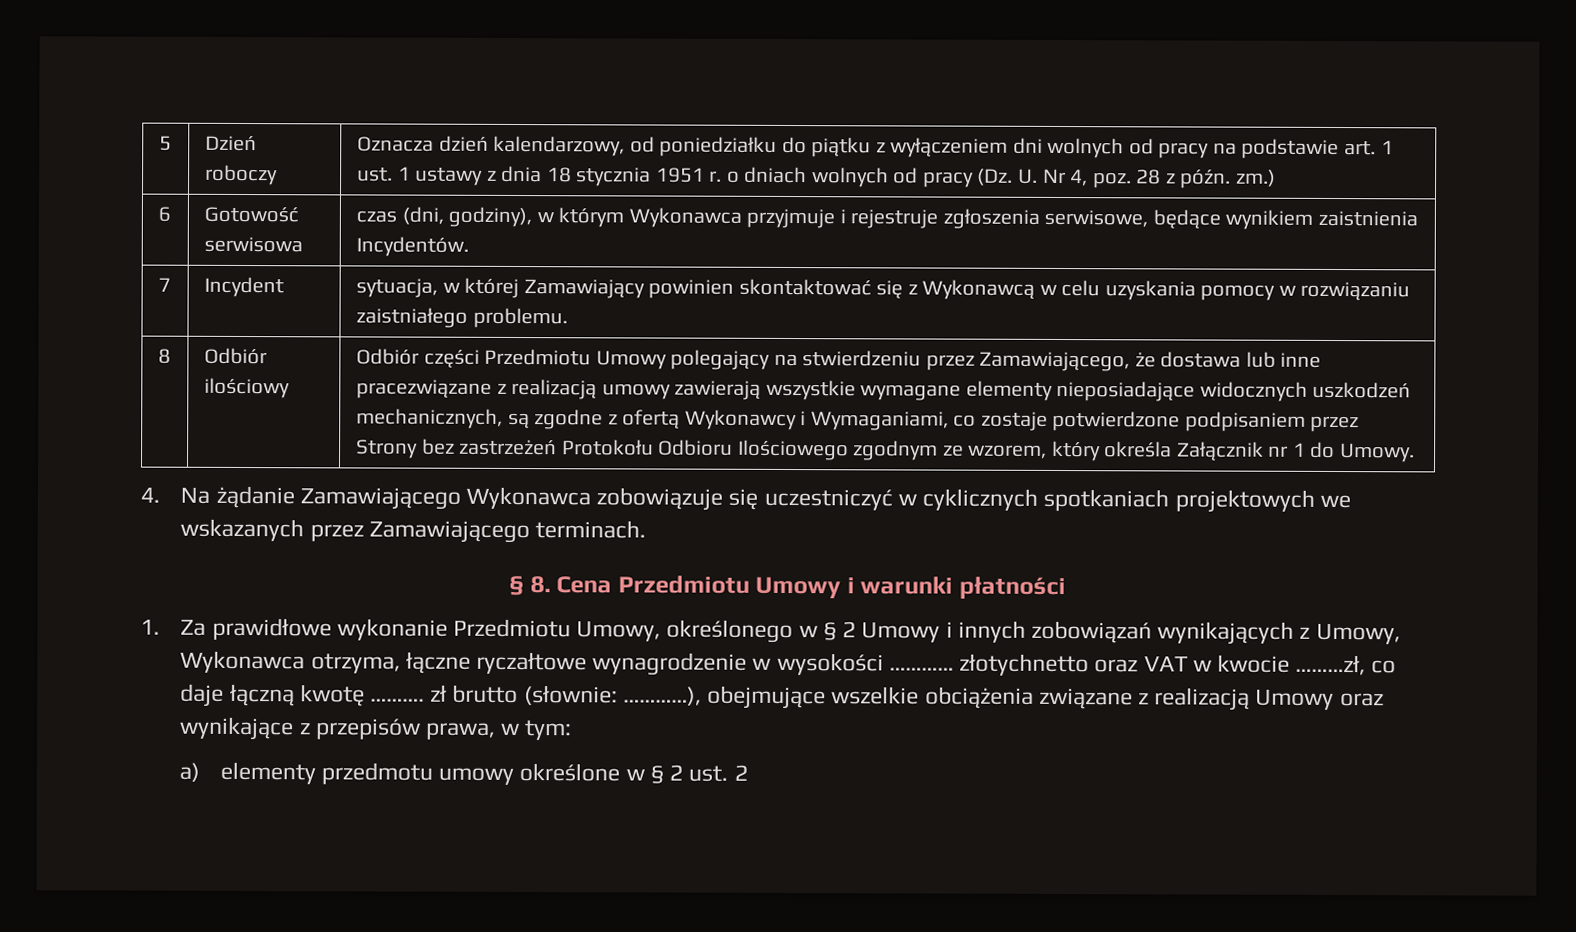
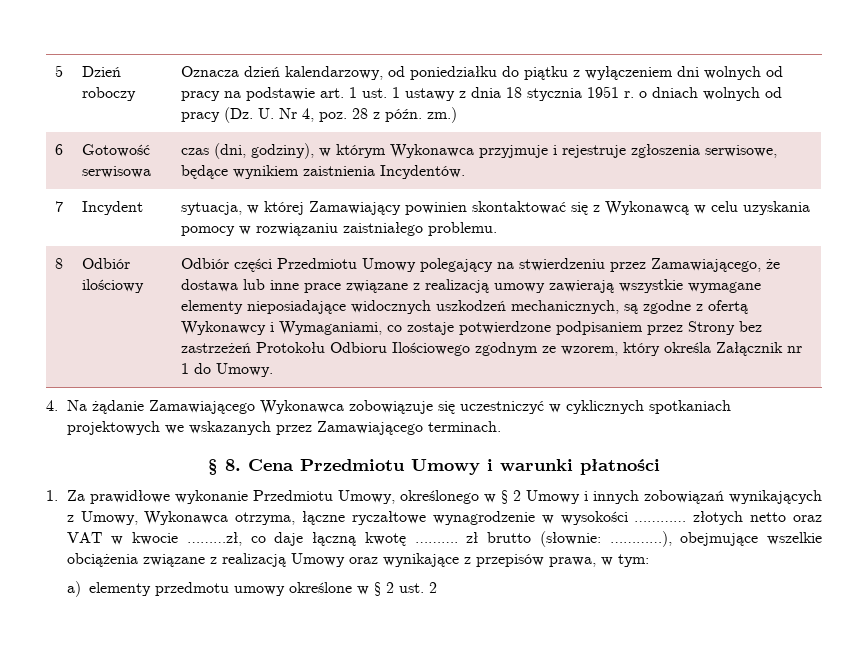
[355,379,492,399] pracezwiązane -> [304,280,409,293] prace związane
[959,653,1090,677] złotychnetto -> [693,511,787,525] złotych netto

